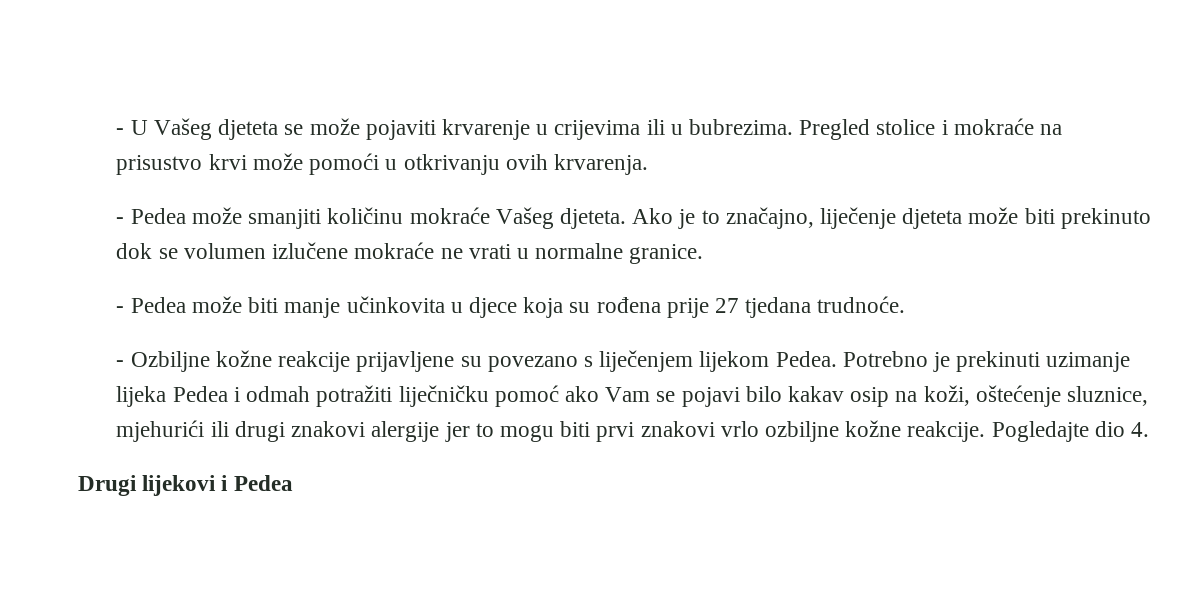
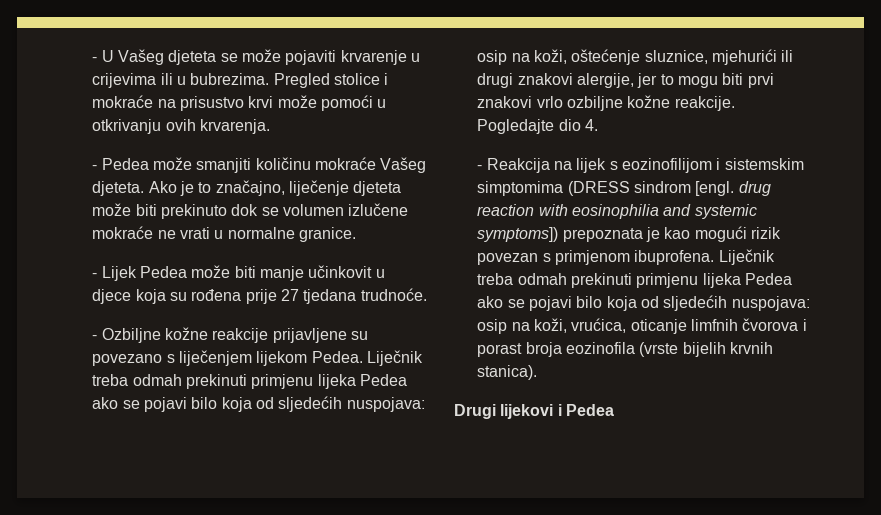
(125, 309) none -> [101,266,137,281] Lijek
[346,296,445,313] učinkovita -> [308,265,373,278] učinkovit
[842,351,1131,372] [116,385,844,407] Potrebno je prekinuti uzimanje lijeka Pedea i odmah potražiti liječničku pomoć ako Vam se pojavi bilo kakav -> [367,350,424,366] [92,374,408,389] [92,396,425,412] Liječnik treba odmah prekinuti primjenu lijeka Pedea ako se pojavi bilo koja od sljedećih nuspojava:
[371,421,440,442] alergije -> [577,73,635,88] alergije,
(1150, 429) none -> [477,158,804,173] [477,181,771,196] [477,204,757,219] [477,226,782,242] [477,249,775,265] [477,273,793,288] [477,295,810,311] [477,318,807,334] [477,342,774,357] [477,365,538,380] // - Reakcija na lijek s eozinofilijom i sistemskim simptomima (DRESS sindrom [engl. drug reaction with eosinophilia and systemic symptoms]) prepoznata je kao mogući rizik povezan s primjenom ibuprofena. Liječnik treba odmah prekinuti primjenu lijeka Pedea ako se pojavi bilo koja od sljedećih nuspojava: osip na koži, vrućica, oticanje limfnih čvorova i porast broja eozinofila (vrste bijelih krvnih stanica).

